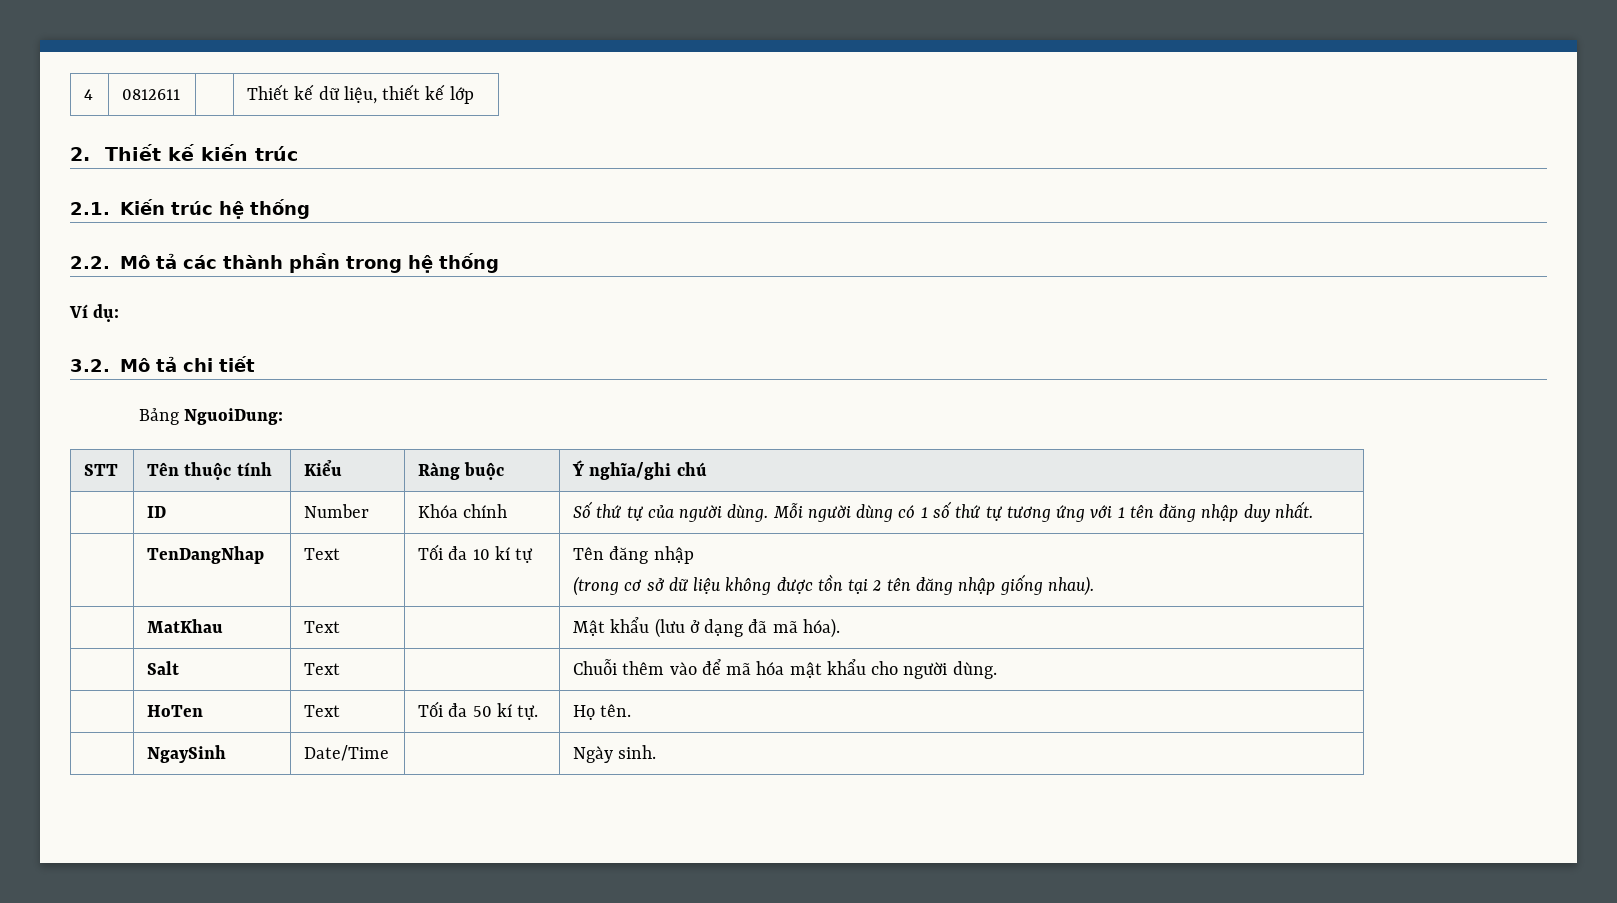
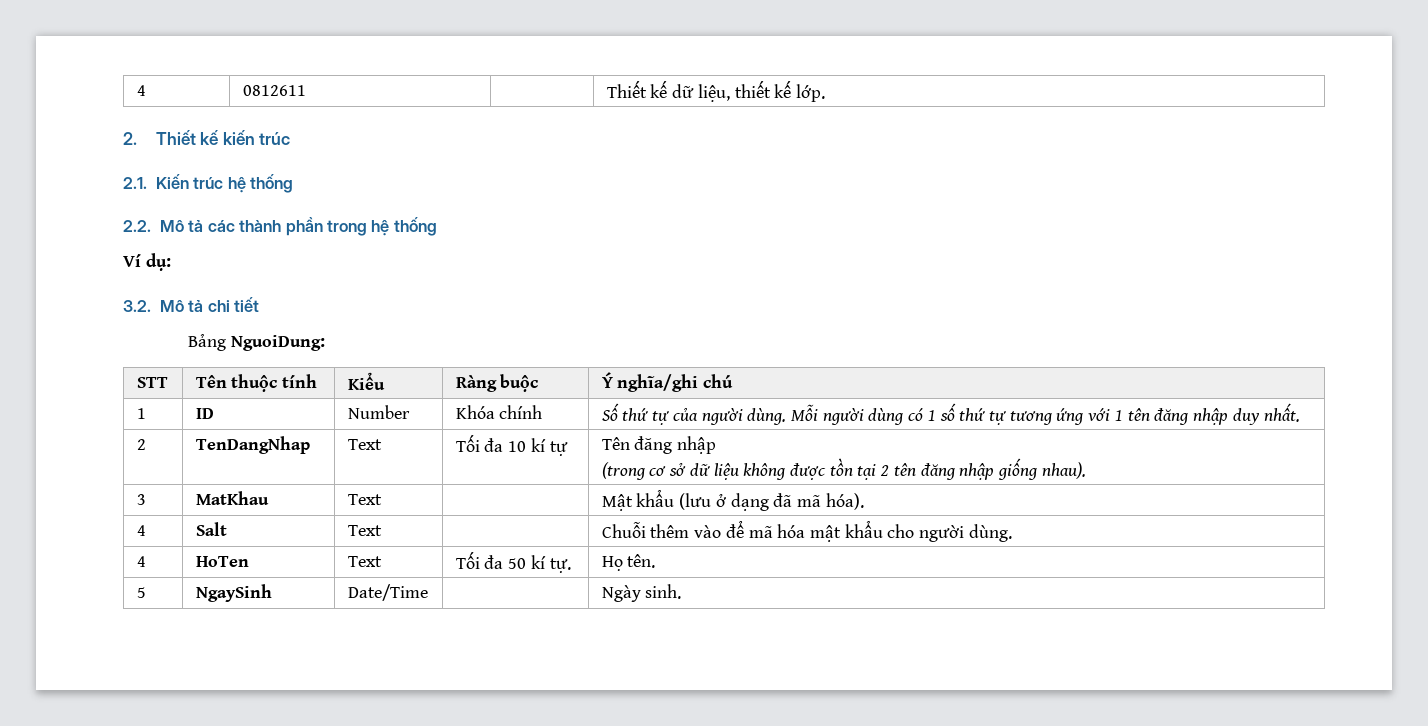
[449,86,474,104] lớp -> [795,84,825,102] lớp.
(707, 469) none -> [136,408,146,419] 1
(1313, 509) none -> [136,439,146,450] 2
(1094, 586) none -> [136,494,146,505] 3
(840, 628) none -> [136,525,146,536] 4
(997, 670) none -> [136,556,146,567] 4
(632, 710) none -> [136,587,146,598] 5

